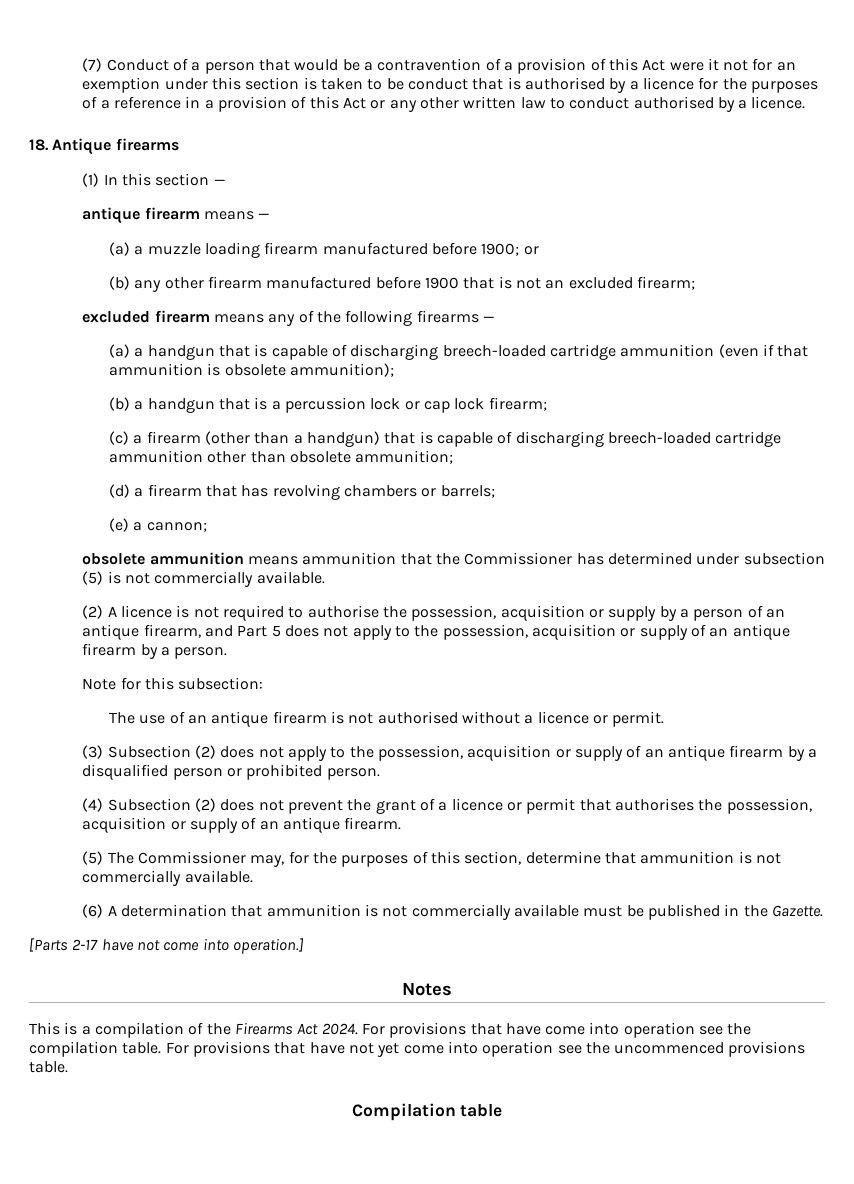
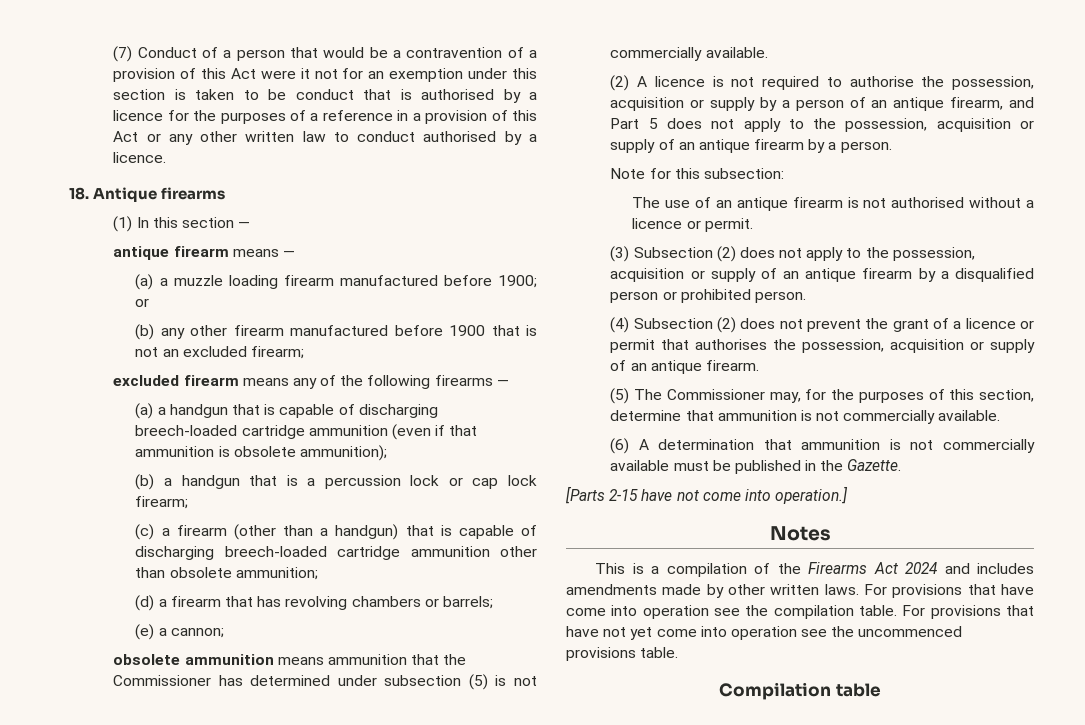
[72,939,99,950] 2-17 -> [609,489,639,501] 2-15
[321,1023,358,1035] 2024. -> [905,562,1034,574] [566,584,859,598] 2024 and includes amendments made by other written laws.

